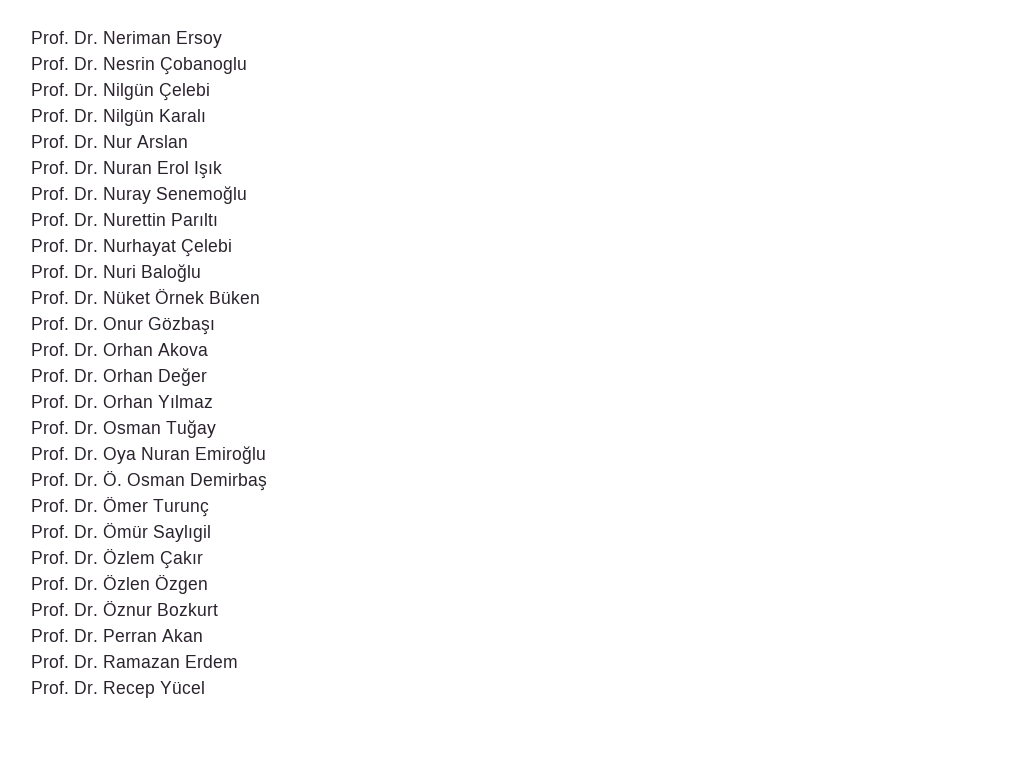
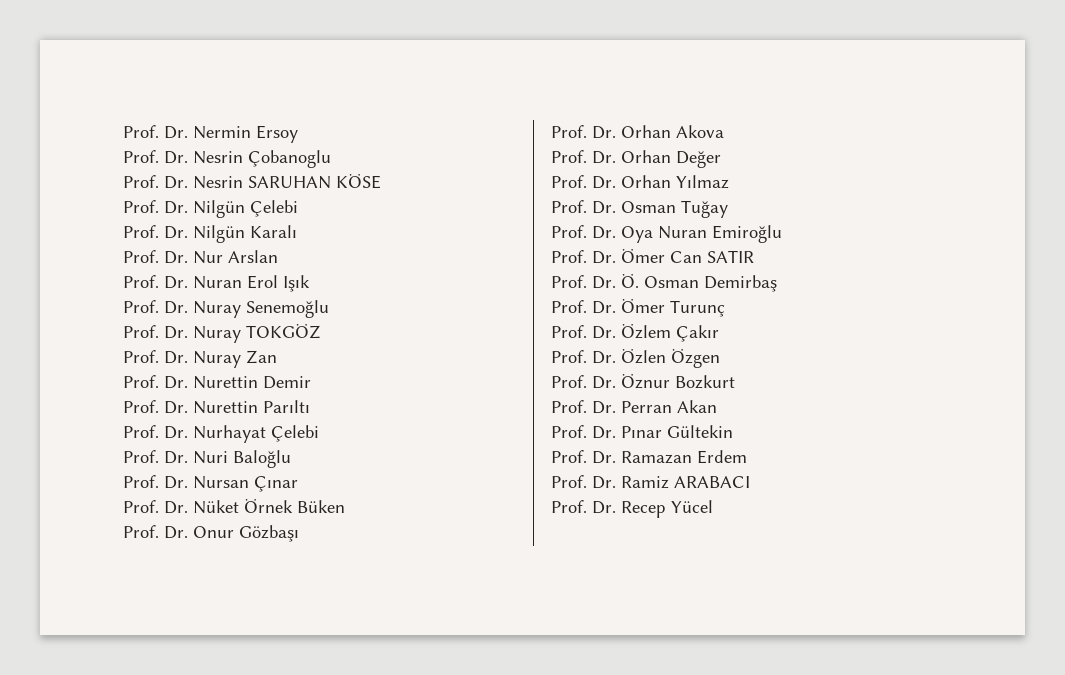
[31,31,171,44] Prof. Dr. Neriman -> [123,125,251,139] Prof. Dr. Nermin
(247, 66) none -> [123,174,381,189] // Prof. Dr. Nesrin SARUHAN KÖSE
(247, 195) none -> [123,324,321,343] [123,350,277,368] [123,375,311,389] // Prof. Dr. Nuray TOKGÖZ // Prof. Dr. Nuray Zan // Prof. Dr. Nurettin Demir
(201, 273) none -> [123,475,298,492] // Prof. Dr. Nursan Çınar
(266, 455) none -> [551,249,754,264] // Prof. Dr. Ömer Can SATIR
[31,522,211,542] // Prof. Dr. Ömür Saylıgil -> (725, 308) none
(203, 635) none -> [551,425,733,439] // Prof. Dr. Pınar Gültekin
(238, 661) none -> [551,475,750,489] // Prof. Dr. Ramiz ARABACI

